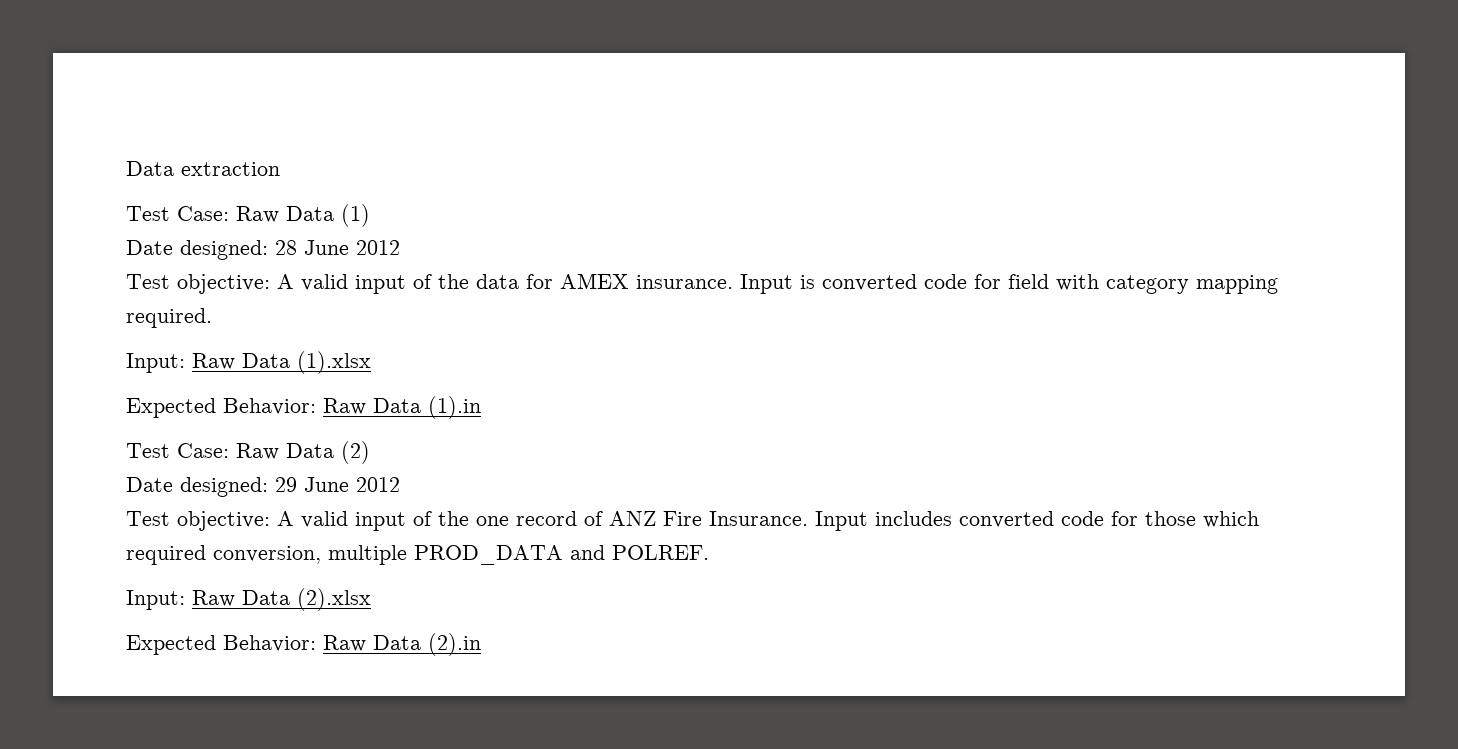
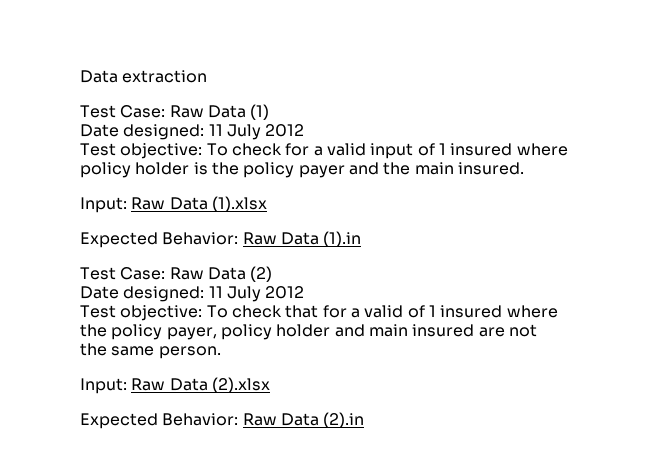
[275,240,400,255] [126,273,1278,294] [126,308,212,328] 28 June 2012 // Test objective: A valid input of the data for AMEX insurance. Input is converted code for field with category mapping required. -> [208,124,305,140] [80,143,568,159] [80,162,524,178] 11 July 2012 // Test objective: To check for a valid input of 1 insured where policy holder is the policy payer and the main insured.
[275,477,400,492] [126,511,1259,531] [126,545,709,565] 29 June 2012 // Test objective: A valid input of the one record of ANZ Fire Insurance. Input includes converted code for those which required conversion, multiple PROD_DATA and POLREF. -> [208,286,305,302] [80,305,558,321] [80,324,537,340] [80,343,221,359] 11 July 2012 // Test objective: To check that for a valid of 1 insured where the policy payer, policy holder and main insured are not the same person.

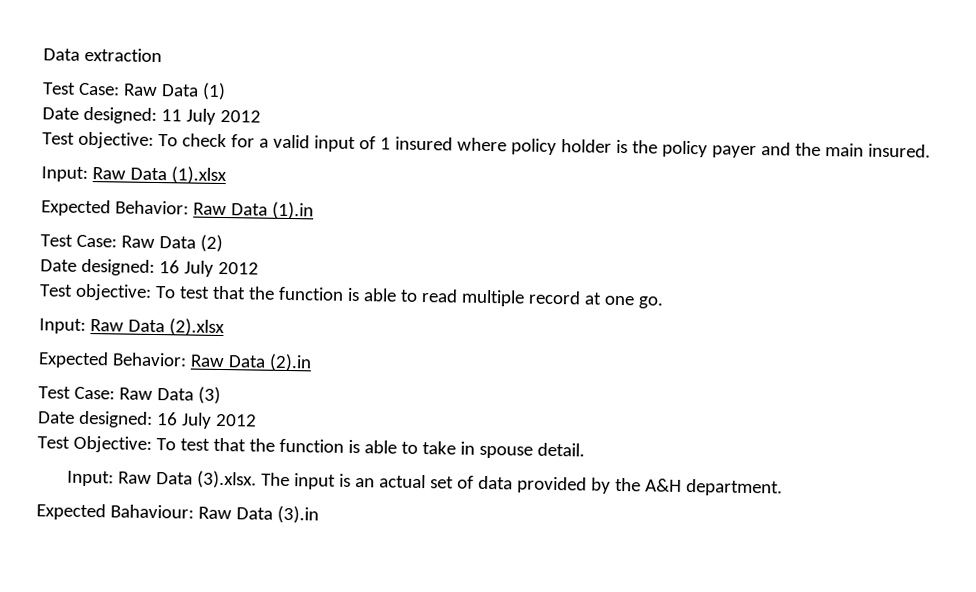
[208,286,305,302] [80,305,558,321] [80,324,537,340] [80,343,221,359] 11 July 2012 // Test objective: To check that for a valid of 1 insured where the policy payer, policy holder and main insured are not the same person. -> [158,260,259,277] [39,283,664,309] 16 July 2012 // Test objective: To test that the function is able to read multiple record at one go.
(365, 420) none -> [38,386,221,404] [38,410,257,429] [37,435,585,459] [67,470,783,497] [36,503,319,524] // Test Case: Raw Data (3) // Date designed: 16 July 2012 // Test Objective: To test that the function is able to take in spouse detail. // Input: Raw Data (3).xlsx. The input is an actual set of data provided by the A&H department. // Expected Bahaviour: Raw Data (3).in

